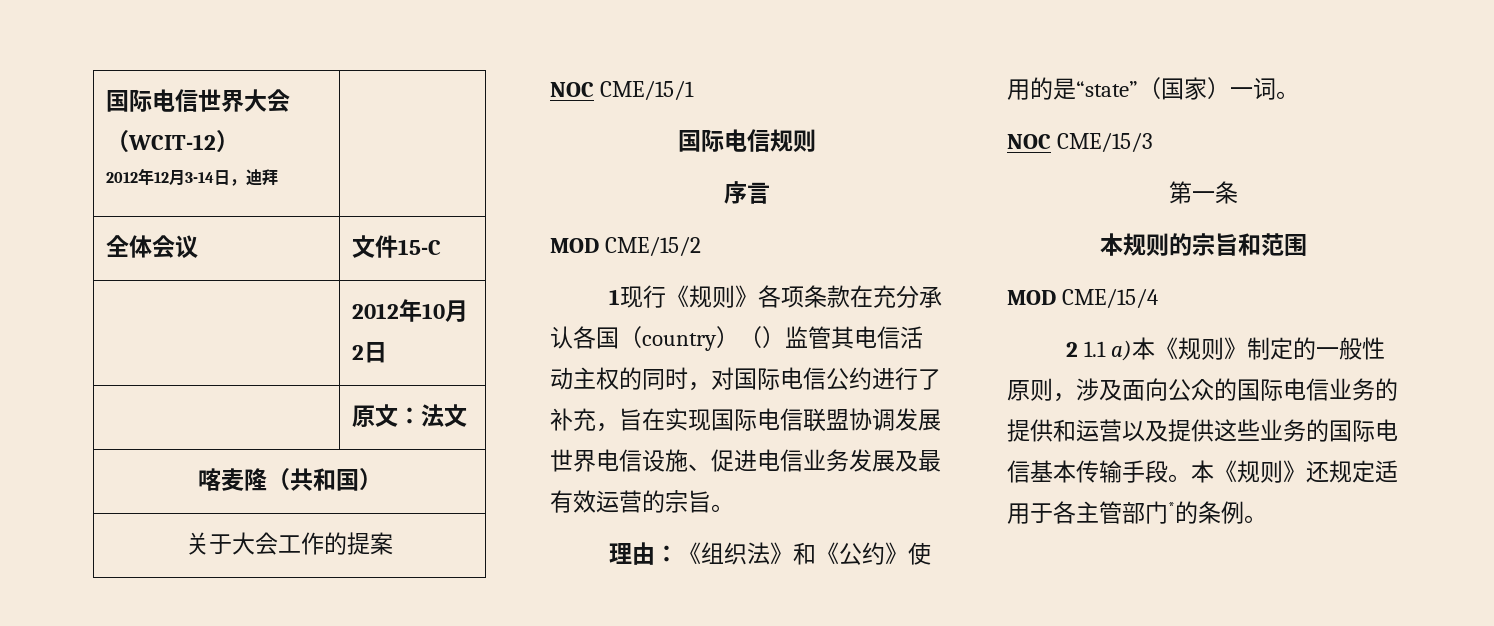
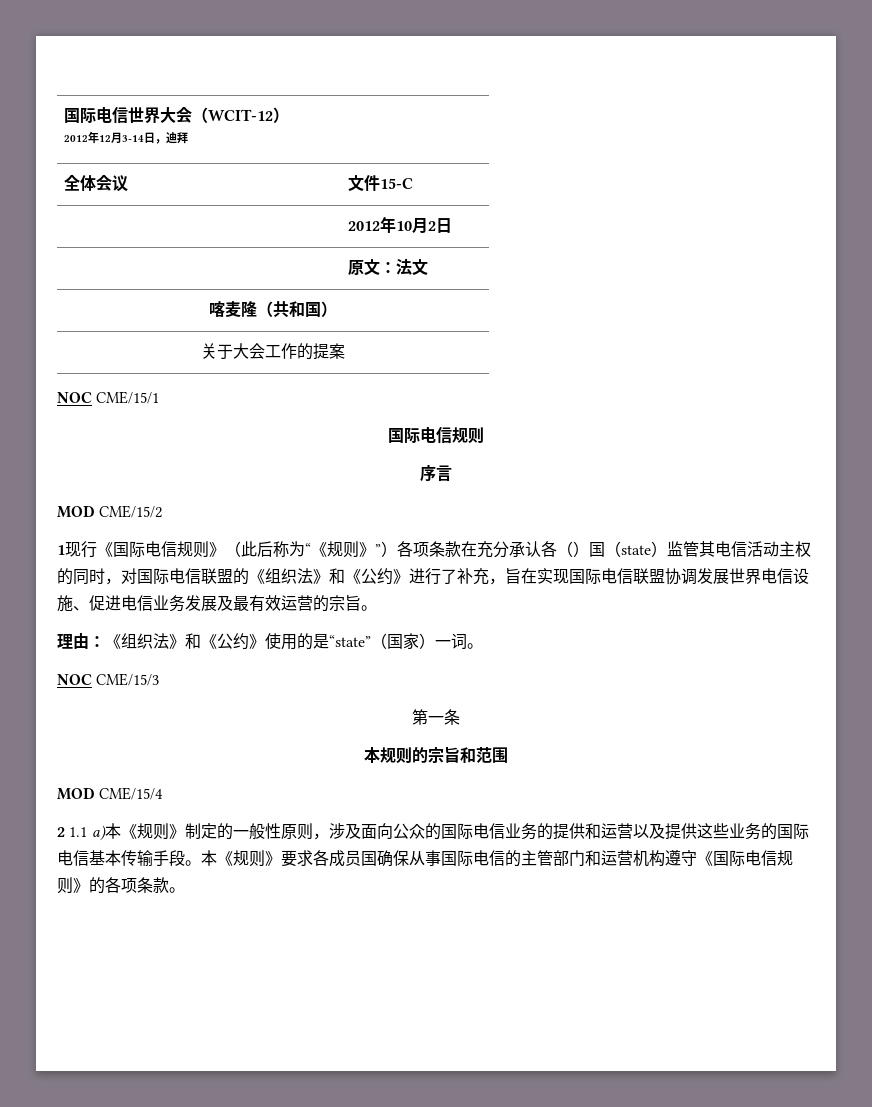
[688,285,758,308] 规则》 -> [113,541,397,558] 国际电信规则》（此后称为“《规则》”）
[596,326,762,351] 国（country）（ -> [557,541,651,557] （）国（state
[826,367,872,390] 公约 -> [201,568,409,585] 联盟的《组织法》和《公约》
[1306,460,1398,483] [1007,501,1244,524] 还规定适用于各主管部门*的条例 -> [281,850,793,867] [57,877,169,894] 要求各成员国确保从事国际电信的主管部门和运营机构遵守《国际电信规则》的各项条款

